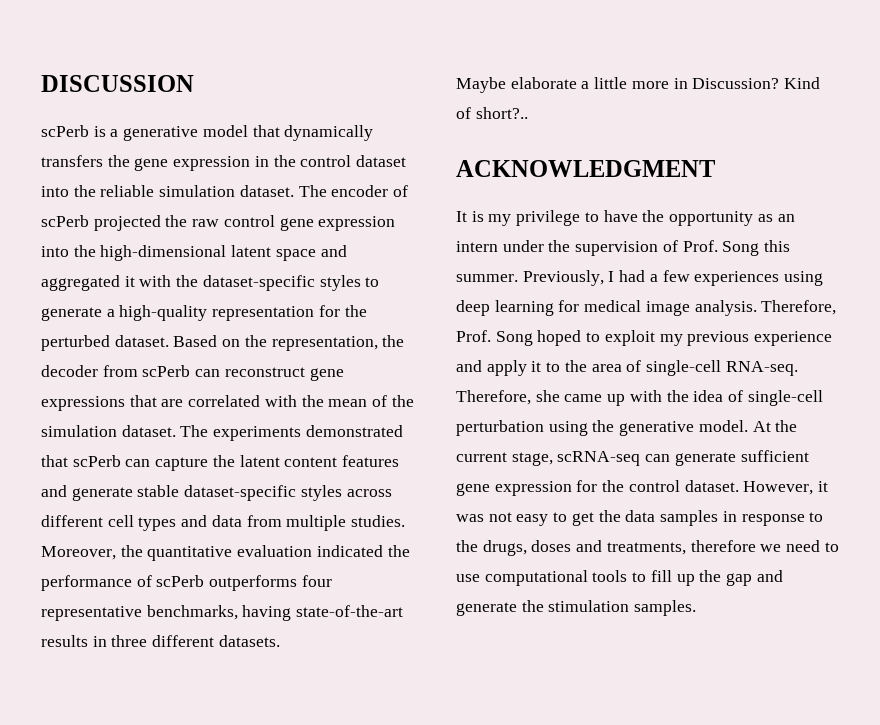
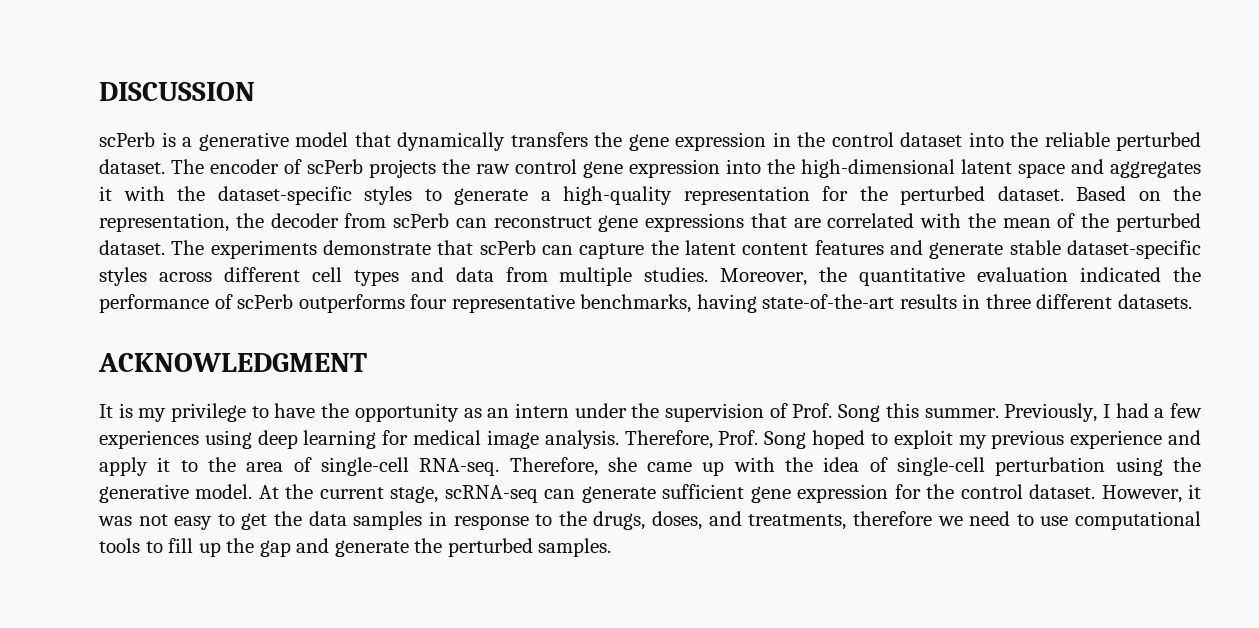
[159,185,236,197] simulation -> [1116,132,1201,151] perturbed
[93,215,161,231] projected -> [369,159,436,178] projects
[41,275,120,291] aggregated -> [1110,161,1201,178] aggregates
[41,425,117,437] simulation -> [1115,213,1201,232] perturbed
[305,425,403,437] demonstrated -> [323,240,431,255] demonstrate
[456,77,821,93] [456,107,528,119] // Maybe elaborate a little more in Discussion? Kind of short?.. -> (1192, 301) none
[531,540,572,552] doses -> [652,511,703,530] doses,
[548,600,630,612] stimulation -> [447,538,533,557] perturbed

